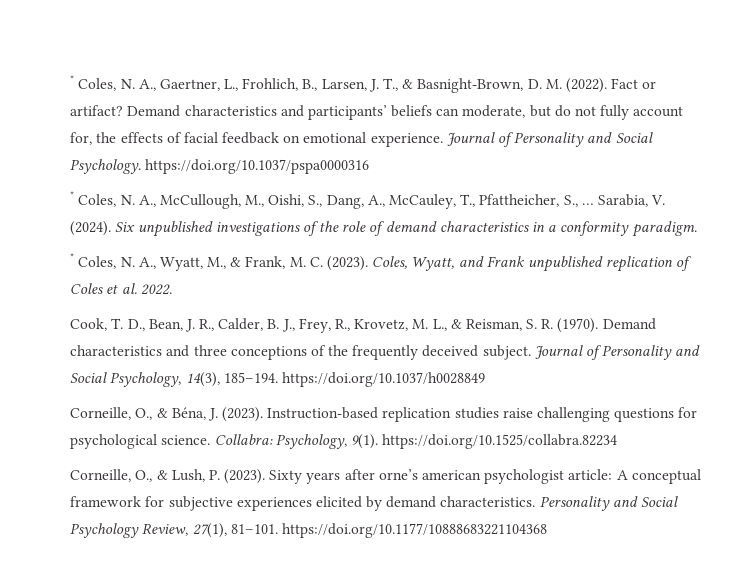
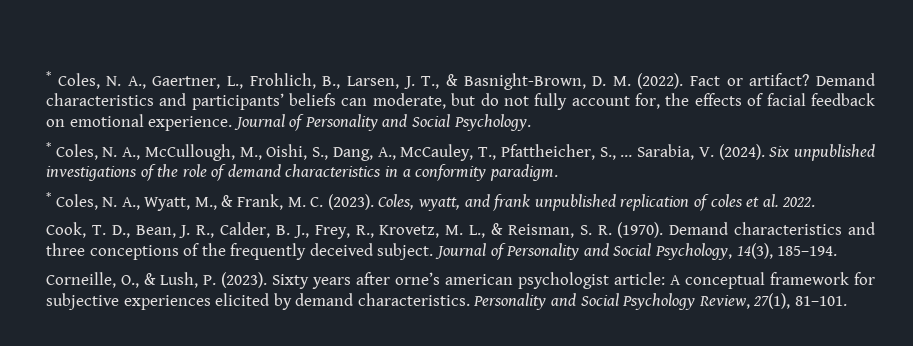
[145,159,370,174] https://doi.org/10.1037/pspa0000316 -> (531, 122) none
[411,256,525,271] Wyatt, and Frank -> [417,194,531,211] wyatt, and frank
[70,283,104,294] Coles -> [710,194,743,207] coles
[281,372,485,387] [70,407,698,422] [70,434,618,449] https://doi.org/10.1037/h0028849 // Corneille, O., & Béna, J. (2023). Instruction-based replication studies raise challenging questions for psychological science. Collabra: Psychology, 9(1). https://doi.org/10.1525/collabra.82234 -> (838, 251) none
[281,523,547,538] https://doi.org/10.1177/10888683221104368 -> (847, 301) none

